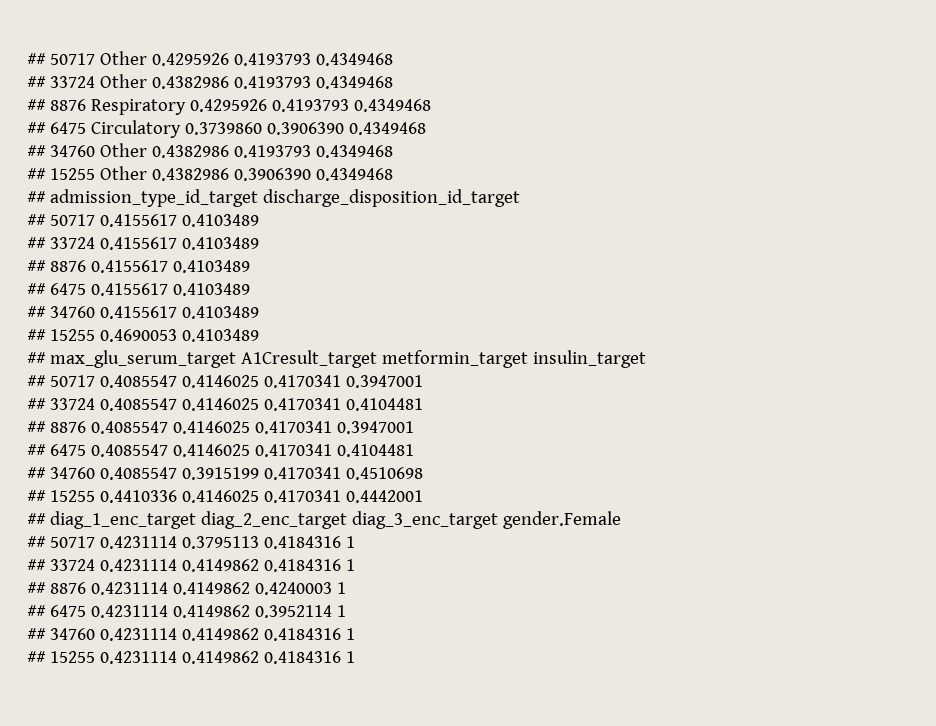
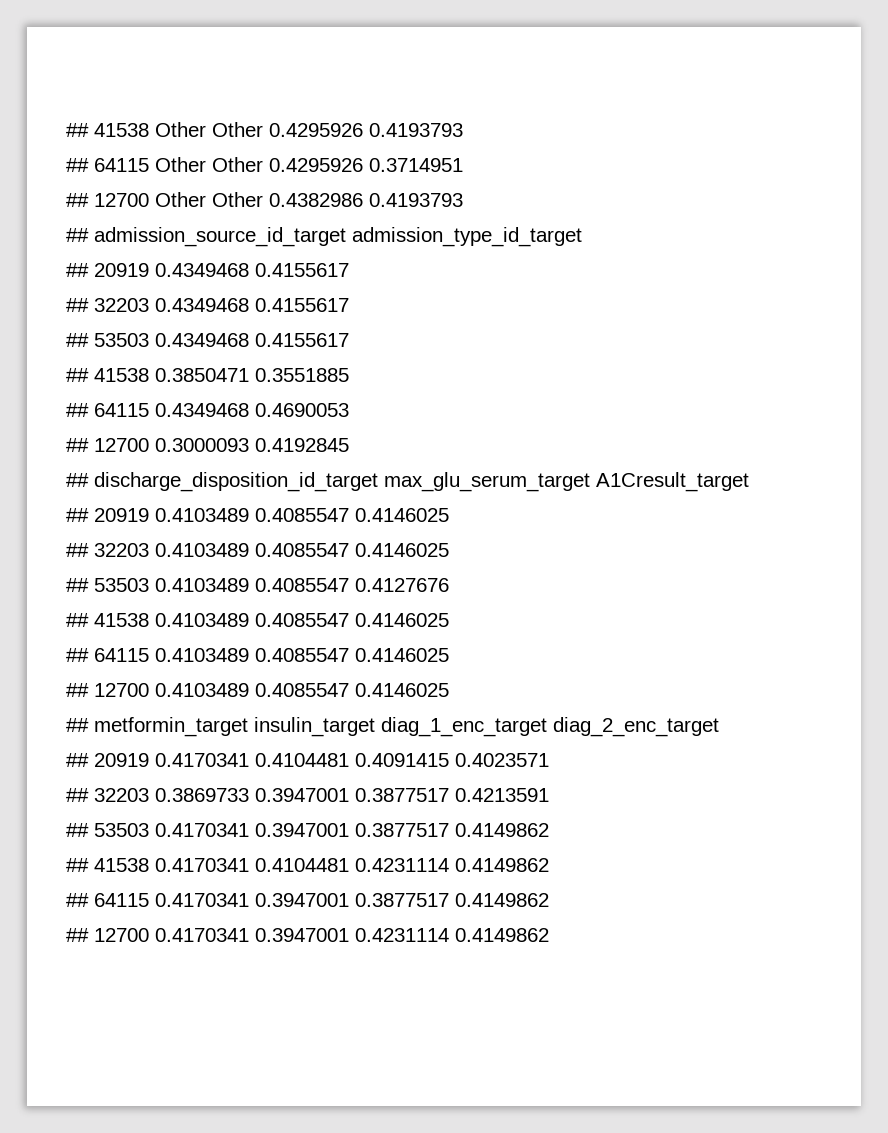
[27,53,95,65] ## 50717 -> [66,122,206,137] ## 41538 Other
[315,53,393,66] [27,74,393,89] [27,99,431,115] [27,120,426,138] [27,143,393,158] [27,166,393,181] [27,189,520,207] [27,214,259,227] [27,237,259,250] [27,260,250,273] [27,283,250,296] [27,306,259,319] [27,329,259,342] [27,350,377,368] 0.4349468 // ## 33724 Other 0.4382986 0.4193793 0.4349468 // ## 8876 Respiratory 0.4295926 0.4193793 0.4349468 // ## 6475 Circulatory 0.3739860 0.3906390 0.4349468 // ## 34760 Other 0.4382986 0.4193793 0.4349468 // ## 15255 Other 0.4382986 0.3906390 0.4349468 // ## admission_type_id_target discharge_disposition_id_target // ## 50717 0.4155617 0.4103489 // ## 33724 0.4155617 0.4103489 // ## 8876 0.4155617 0.4103489 // ## 6475 0.4155617 0.4103489 // ## 34760 0.4155617 0.4103489 // ## 15255 0.4690053 0.4103489 // ## max_glu_serum_target A1Cresult_target -> [66,157,463,172] [66,192,463,207] [66,227,582,247] [66,263,349,277] [66,298,349,312] [66,333,349,347] [66,368,349,382] [66,403,349,417] [66,438,349,452] [66,472,749,492] [66,508,449,522] [66,543,449,557] [66,578,449,592] [66,613,449,627] [66,648,449,662] [66,683,449,697] [66,718,89,732] // ## 64115 Other Other 0.4295926 0.3714951 // ## 12700 Other Other 0.4382986 0.4193793 // ## admission_source_id_target admission_type_id_target // ## 20919 0.4349468 0.4155617 // ## 32203 0.4349468 0.4155617 // ## 53503 0.4349468 0.4155617 // ## 41538 0.3850471 0.3551885 // ## 64115 0.4349468 0.4690053 // ## 12700 0.3000093 0.4192845 // ## discharge_disposition_id_target max_glu_serum_target A1Cresult_target // ## 20919 0.4103489 0.4085547 0.4146025 // ## 32203 0.4103489 0.4085547 0.4146025 // ## 53503 0.4103489 0.4085547 0.4127676 // ## 41538 0.4103489 0.4085547 0.4146025 // ## 64115 0.4103489 0.4085547 0.4146025 // ## 12700 0.4103489 0.4085547 0.4146025 // ##
[27,375,423,388] [27,398,423,411] [27,421,414,434] [27,444,414,457] [27,467,423,480] [27,490,423,503] [27,511,621,529] [27,536,355,549] [27,559,355,572] [27,582,346,595] [27,605,346,618] [27,628,355,641] [27,651,355,664] // ## 50717 0.4085547 0.4146025 0.4170341 0.3947001 // ## 33724 0.4085547 0.4146025 0.4170341 0.4104481 // ## 8876 0.4085547 0.4146025 0.4170341 0.3947001 // ## 6475 0.4085547 0.4146025 0.4170341 0.4104481 // ## 34760 0.4085547 0.3915199 0.4170341 0.4510698 // ## 15255 0.4410336 0.4146025 0.4170341 0.4442001 // ## diag_1_enc_target diag_2_enc_target diag_3_enc_target gender.Female // ## 50717 0.4231114 0.3795113 0.4184316 1 // ## 33724 0.4231114 0.4149862 0.4184316 1 // ## 8876 0.4231114 0.4149862 0.4240003 1 // ## 6475 0.4231114 0.4149862 0.3952114 1 // ## 34760 0.4231114 0.4149862 0.4184316 1 // ## 15255 0.4231114 0.4149862 0.4184316 1 -> [381,717,719,737] [66,753,549,767] [66,788,549,802] [66,823,549,837] [66,858,549,872] [66,893,549,907] [66,928,549,942] diag_1_enc_target diag_2_enc_target // ## 20919 0.4170341 0.4104481 0.4091415 0.4023571 // ## 32203 0.3869733 0.3947001 0.3877517 0.4213591 // ## 53503 0.4170341 0.3947001 0.3877517 0.4149862 // ## 41538 0.4170341 0.4104481 0.4231114 0.4149862 // ## 64115 0.4170341 0.3947001 0.3877517 0.4149862 // ## 12700 0.4170341 0.3947001 0.4231114 0.4149862

